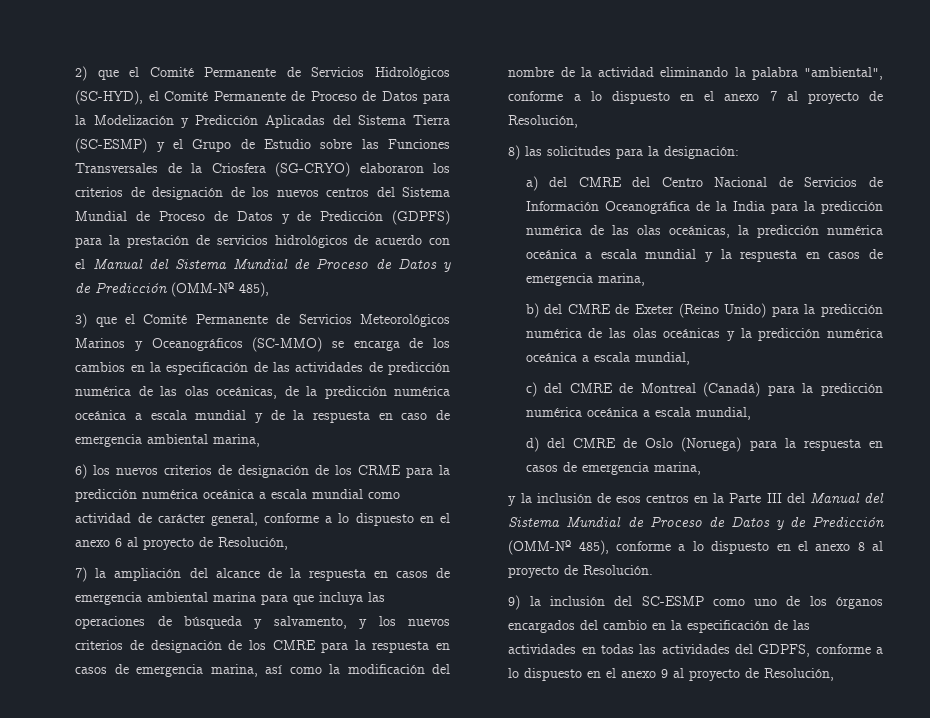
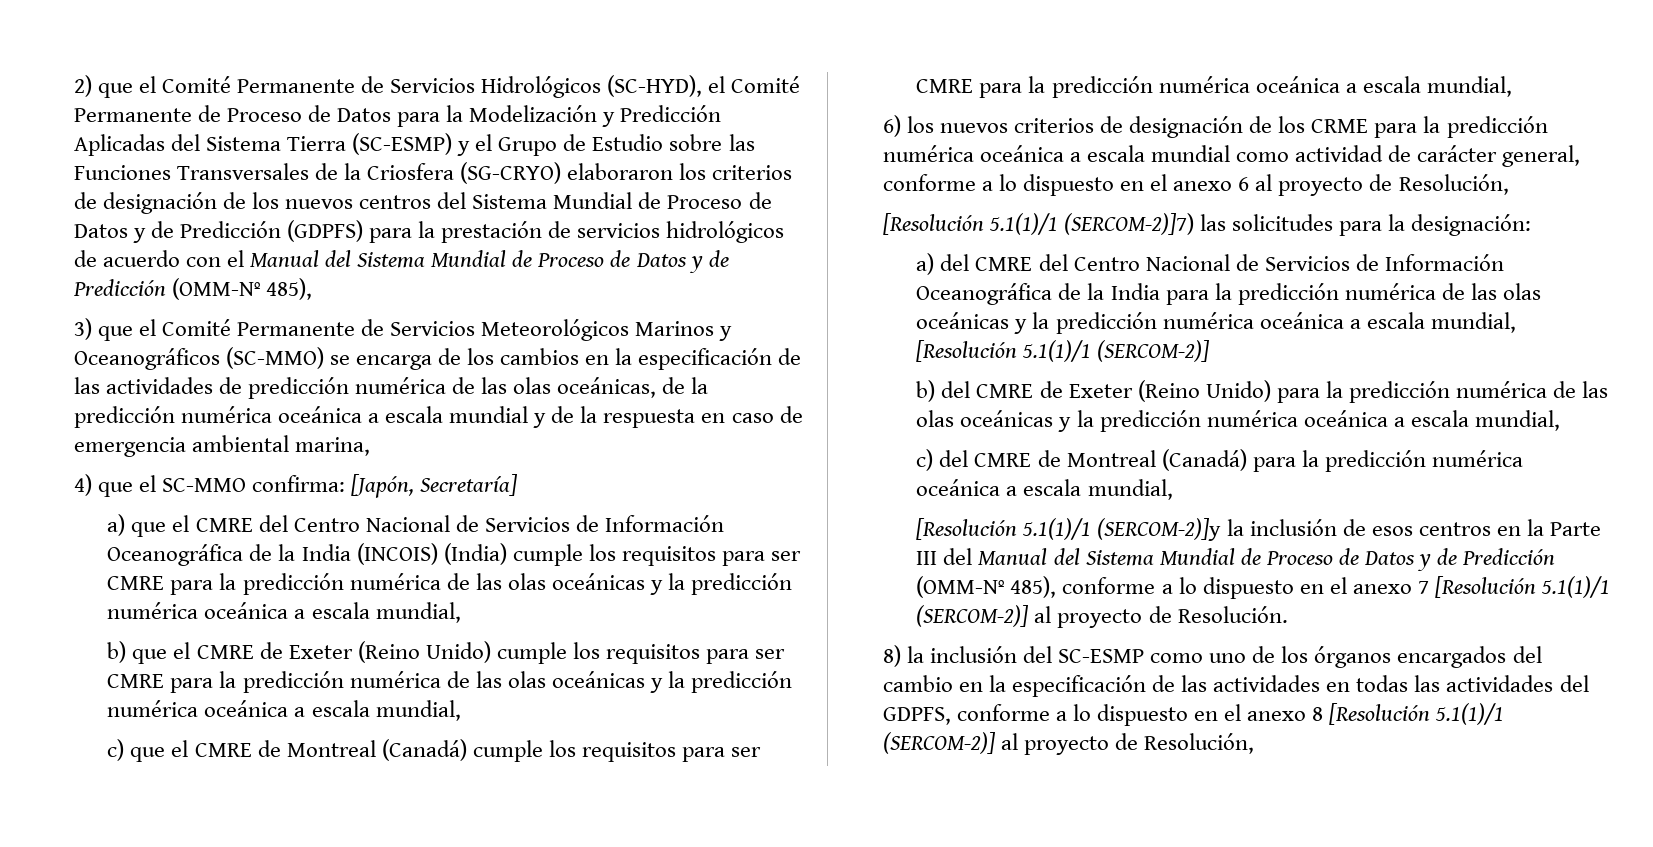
(261, 440) none -> [73,474,519,498] [107,514,725,537] [107,543,802,566] [107,573,793,595] [107,602,461,623] [107,641,786,664] [107,671,793,693] [107,700,461,721] [107,739,762,762] [916,76,1512,98] // 4) que el SC-MMO confirma: [Japón, Secretaría] // a) que el CMRE del Centro Nacional de Servicios de Información Oceanográfica de la India (INCOIS) (India) cumple los requisitos para ser CMRE para la predicción numérica de las olas oceánicas y la predicción numérica oceánica a escala mundial, // b) que el CMRE de Exeter (Reino Unido) cumple los requisitos para ser CMRE para la predicción numérica de las olas oceánicas y la predicción numérica oceánica a escala mundial, // c) que el CMRE de Montreal (Canadá) cumple los requisitos para ser CMRE para la predicción numérica oceánica a escala mundial,
[75,567,451,582] [75,592,386,605] [75,616,450,629] [75,640,450,653] [75,664,450,677] [508,67,883,80] [508,91,884,104] [508,115,579,128] [508,145,521,160] 7) la ampliación del alcance de la respuesta en casos de emergencia ambiental marina para que incluya las operaciones de búsqueda y salvamento, y los nuevos criterios de designación de los CMRE para la respuesta en casos de emergencia marina, así como la modificación del nombre de la actividad eliminando la palabra "ambiental", conforme a lo dispuesto en el anexo 7 al proyecto de Resolución, // 8) -> [882,213,1194,235] [Resolución 5.1(1)/1 (SERCOM-2)]7)
[668,225,883,238] [525,249,883,262] [525,273,645,286] oceánicas, la predicción numérica oceánica a escala mundial y la respuesta en casos de emergencia marina, -> [916,312,1516,334] [916,340,1211,362] oceánicas y la predicción numérica oceánica a escala mundial, [Resolución 5.1(1)/1 (SERCOM-2)]
[525,437,883,452] [525,462,701,475] [508,496,517,506] d) del CMRE de Oslo (Noruega) para la respuesta en casos de emergencia marina, // y -> [916,518,1222,541] [Resolución 5.1(1)/1 (SERCOM-2)]y
[857,542,865,551] 8 -> [1418,576,1611,598] [916,605,1030,627] 7 [Resolución 5.1(1)/1 (SERCOM-2)]
[508,595,521,610] 9) -> [882,645,901,667] 8)
[661,669,669,678] 9 -> [1312,703,1505,725] [882,732,996,754] 8 [Resolución 5.1(1)/1 (SERCOM-2)]

